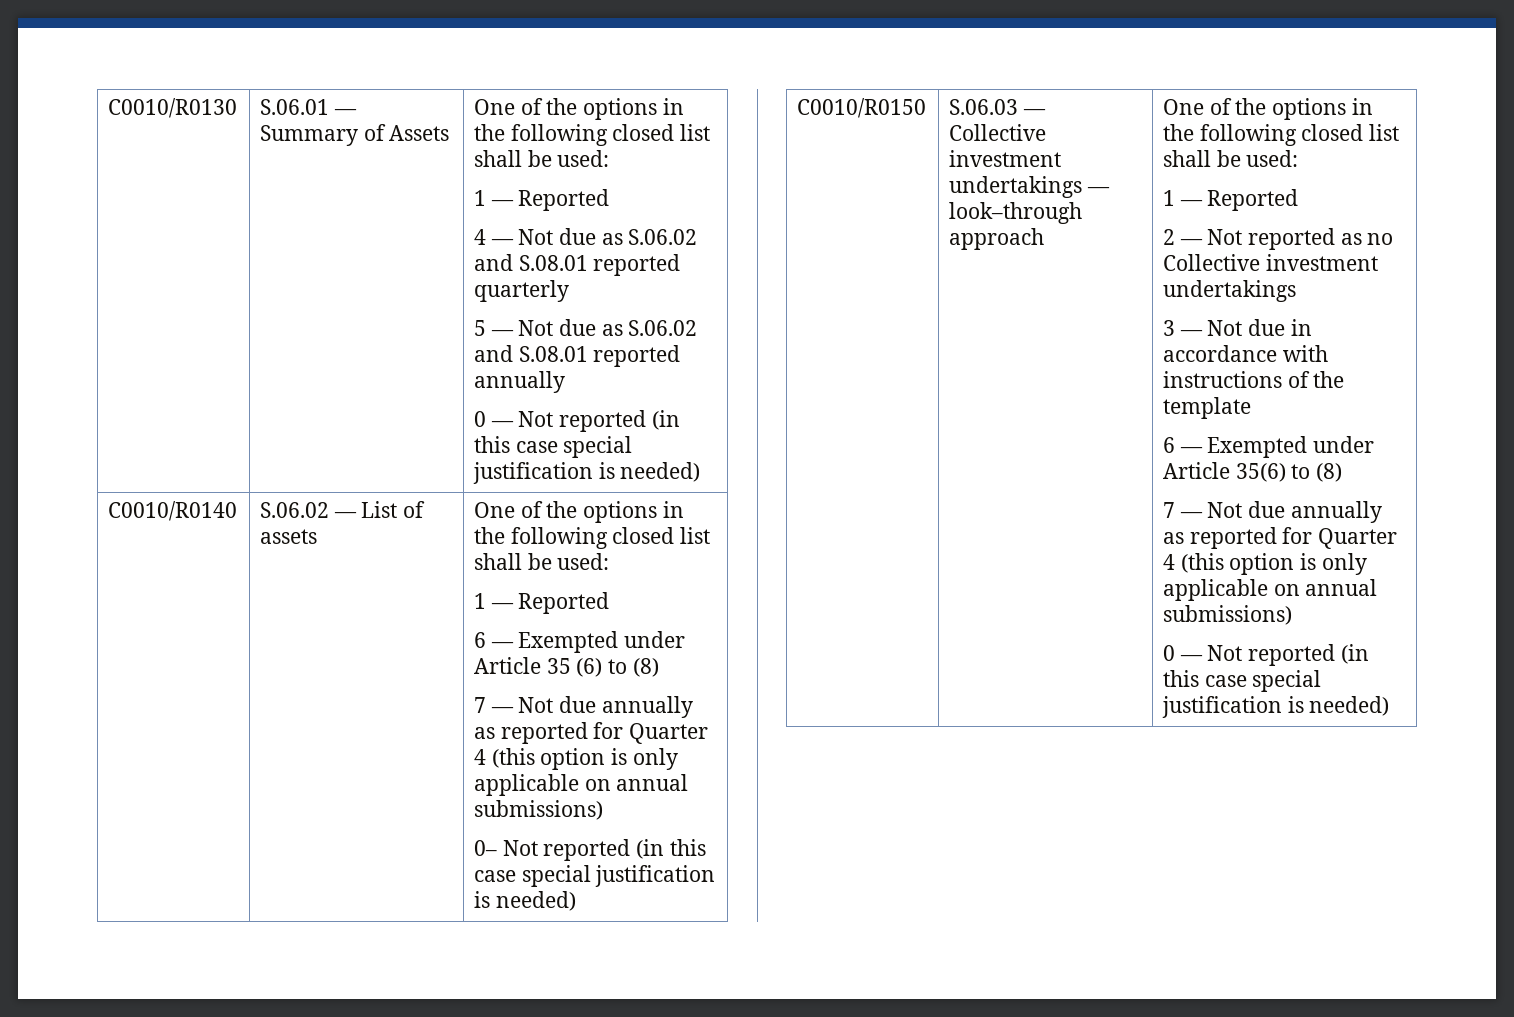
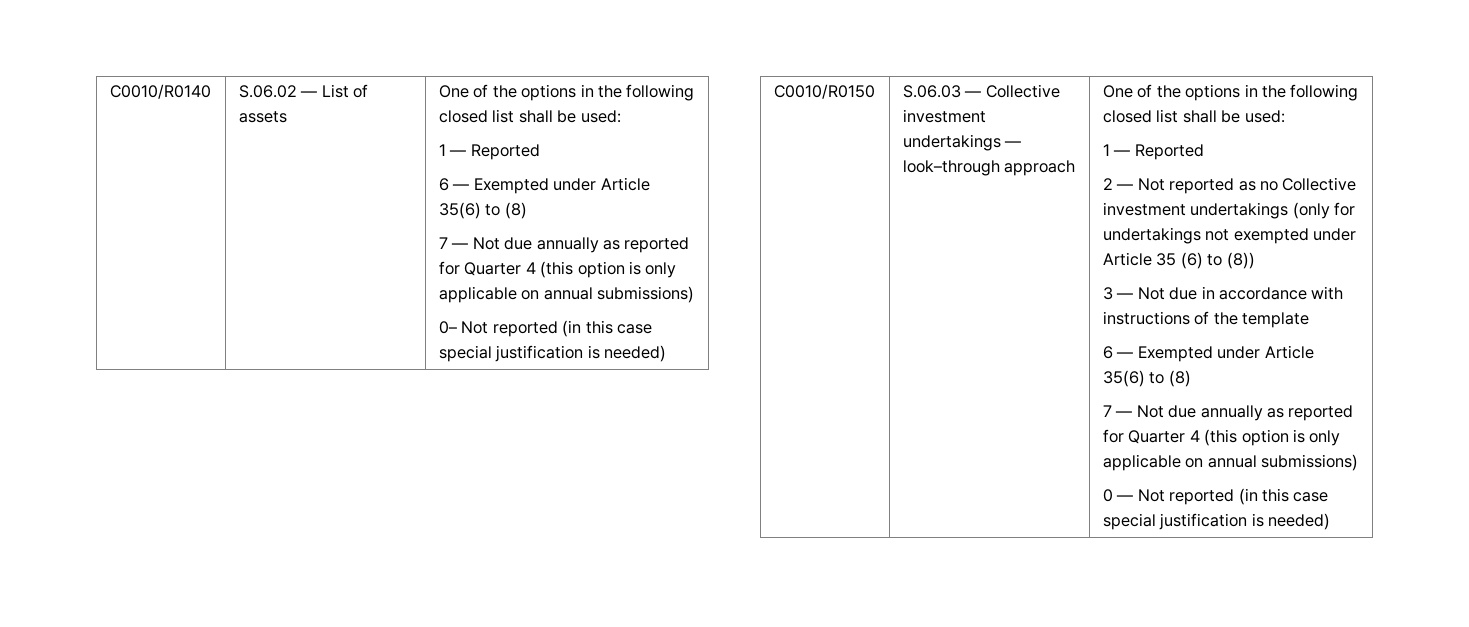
[108,98,238,118] [260,99,357,115] [260,124,450,146] [474,98,684,120] [474,124,711,146] [474,150,610,167] [474,189,610,211] [474,228,698,245] [474,254,681,276] [474,280,570,302] [474,319,698,336] [474,345,681,367] [474,371,566,393] [474,410,680,432] [474,436,633,458] [473,462,701,484] C0010/R0130 | S.06.01 — Summary of Assets | One of the options in the following closed list shall be used: // 1 — Reported // 4 — Not due as S.06.02 and S.08.01 reported quarterly // 5 — Not due as S.06.02 and S.08.01 reported annually // 0 — Not reported (in this case special justification is needed) // -> (109, 91) none
[546,658,603,677] 35 (6) -> [438,202,481,219] 35(6)
(1297, 291) none -> [1292,202,1356,219] [1102,227,1357,244] [1102,252,1255,269] (only for undertakings not exempted under Article 35 (6) to (8))

